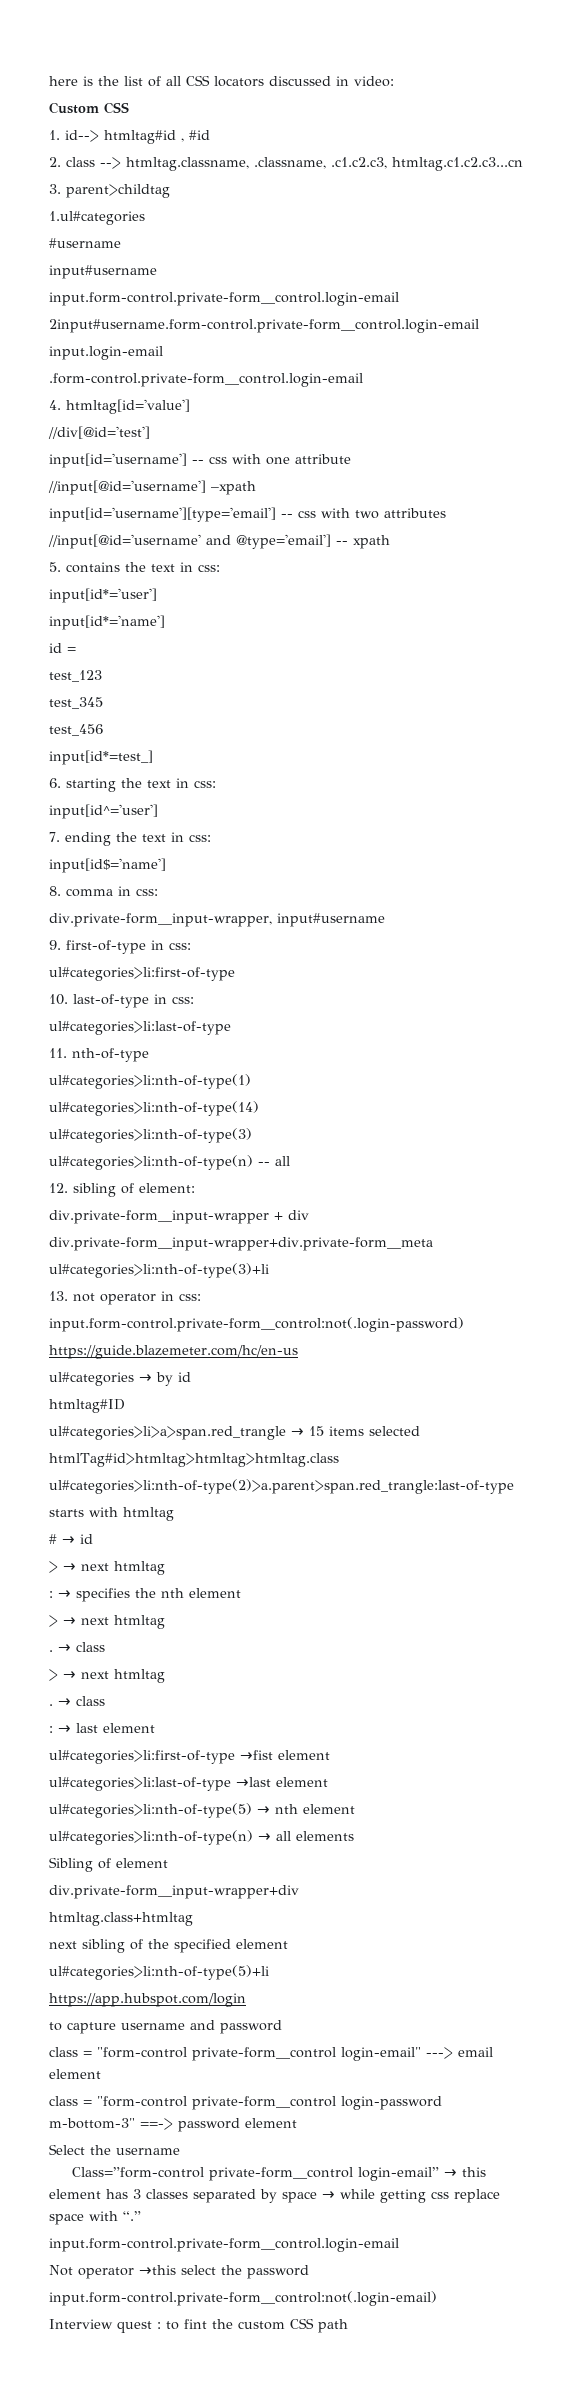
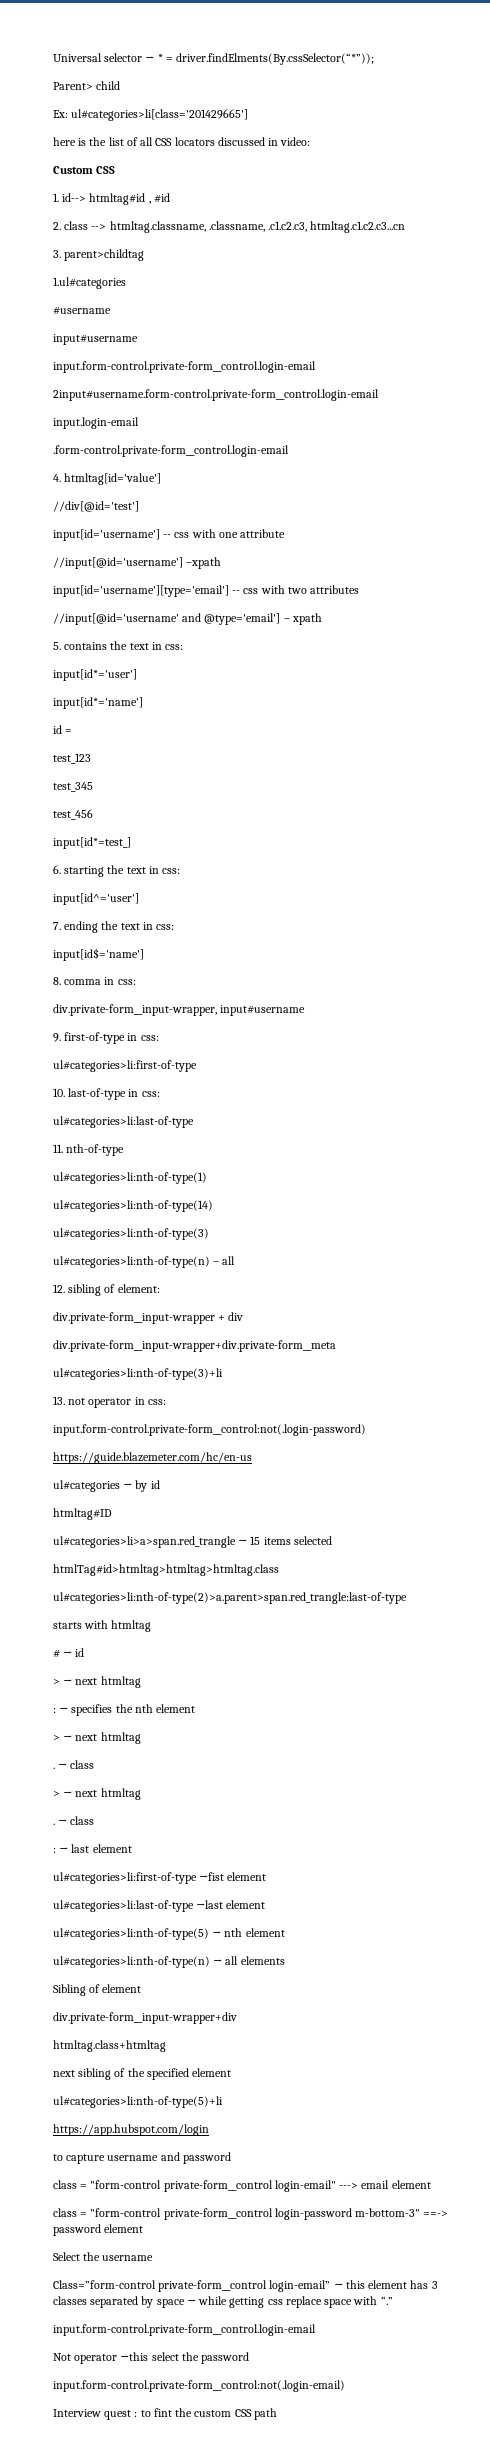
(49, 81) none -> [53,53,375,65] [53,81,121,90] [53,109,249,121] Universal selector → * = driver.findElments(By.cssSelector(“*”)); // Parent> child // Ex: ul#categories>li[class='201429665'] //
[336,541,348,545] -- -> [283,618,290,622] –
[258,1162,270,1166] -- -> [213,1261,220,1265] –

